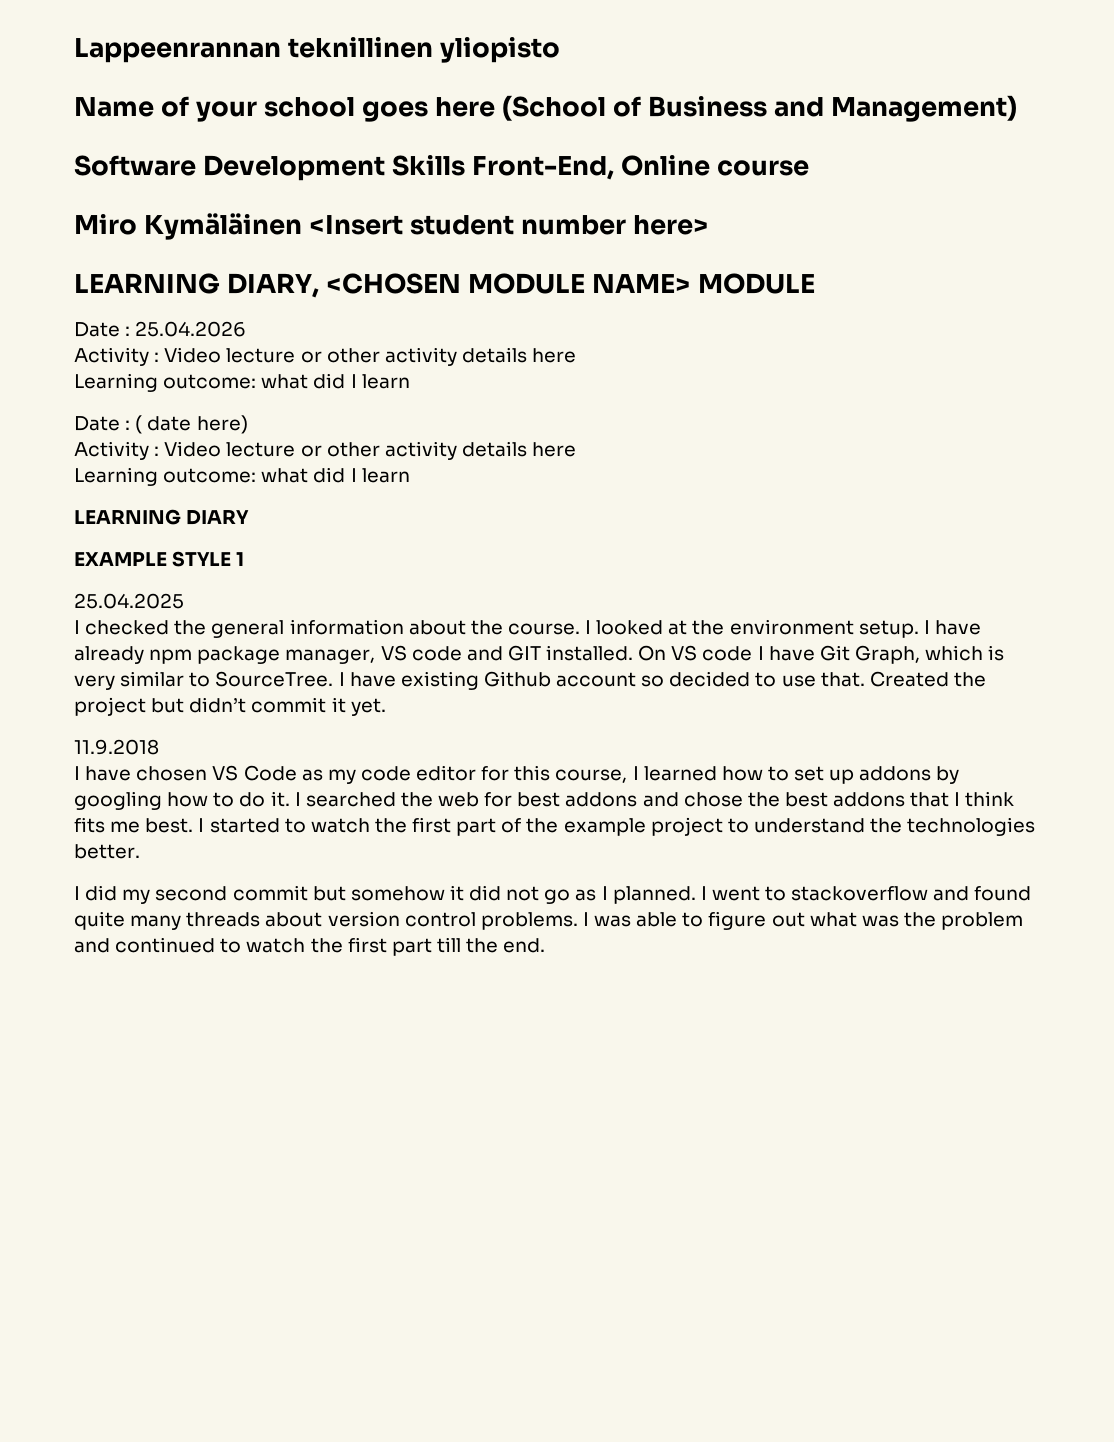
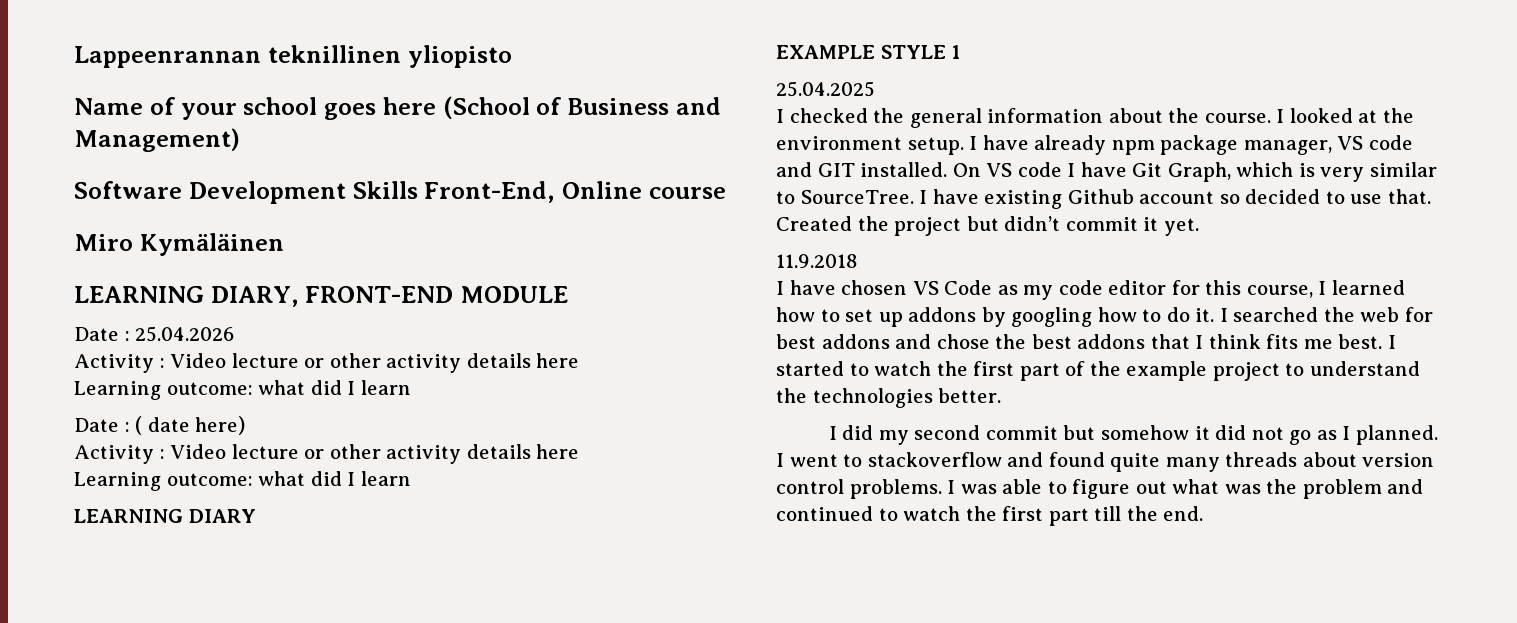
[309,215,710,235] <Insert student number here> -> (284, 244) none
[326,273,692,294] <CHOSEN MODULE NAME> -> [305,286,454,303] FRONT-END

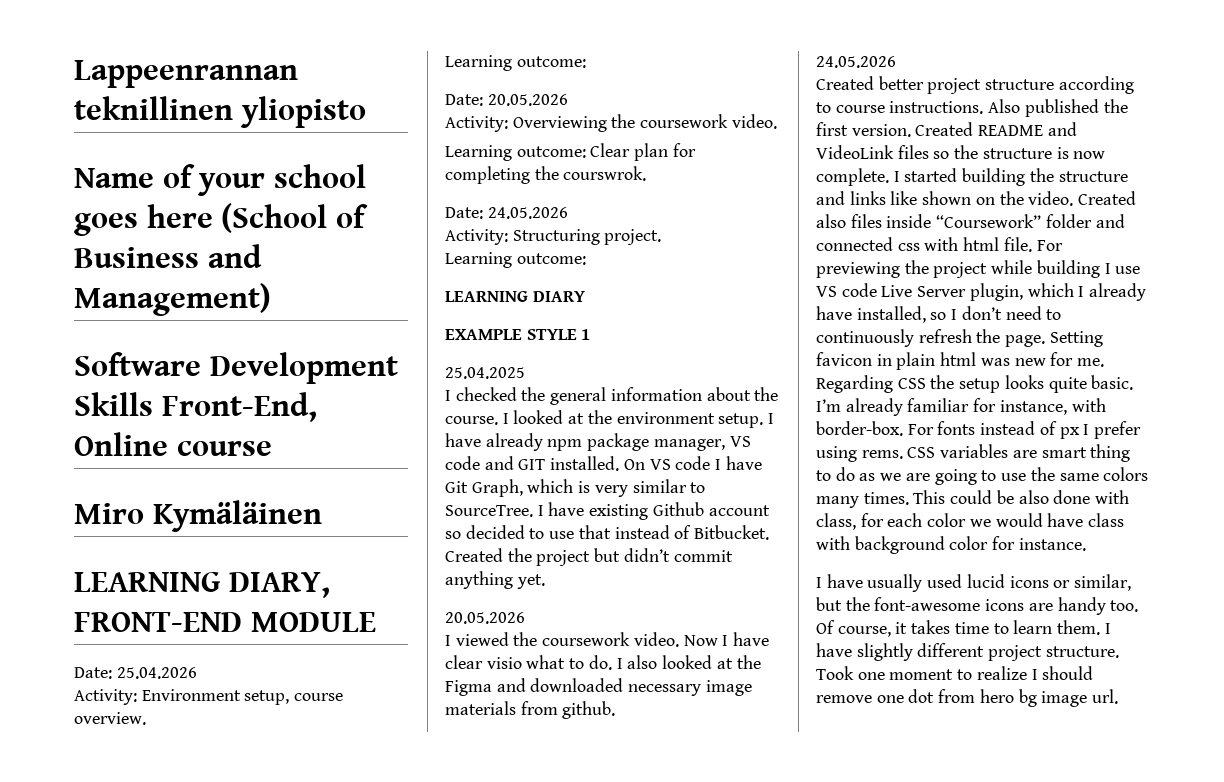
[74,327,130,341] Date : -> [74,667,112,679] Date:
[74,353,580,373] [74,380,411,400] [74,416,246,435] [74,444,580,464] [74,471,411,491] Activity : Video lecture or other activity details here // Learning outcome: what did I learn // Date : ( date here) // Activity : Video lecture or other activity details here // Learning outcome: what did I learn -> [74,689,344,705] [74,712,146,725] [445,55,586,71] [445,94,568,106] [445,114,777,132] [445,143,696,161] [445,166,647,184] [445,207,568,219] [445,229,662,245] [445,252,586,268] Activity: Environment setup, course overview. // Learning outcome: // Date: 20.05.2026 // Activity: Overviewing the coursework video. // Learning outcome: Clear plan for completing the courswrok. // Date: 24.05.2026 // Activity: Structuring project. // Learning outcome:
[1387,189,1431,204] that. -> [578,525,770,540] that instead of Bitbucket.
[1143,217,1159,231] it -> [445,571,513,589] anything
[776,254,858,268] [776,280,1405,300] [776,307,1434,327] [776,334,1396,349] [776,361,1420,381] [776,388,1002,408] [828,425,1438,445] [776,452,1435,472] [776,479,1424,499] [776,506,1204,526] 11.9.2018 // I have chosen VS Code as my code editor for this course, I learned how to set up addons by googling how to do it. I searched the web for best addons and chose the best addons that I think fits me best. I started to watch the first part of the example project to understand the technologies better. // I did my second commit but somehow it did not go as I planned. I went to stackoverflow and found quite many threads about version control problems. I was able to figure out what was the problem and continued to watch the first part till the end. -> [445,612,525,624] [445,632,770,647] [445,655,761,670] [445,678,752,696] [445,701,616,719] [816,56,896,68] [816,76,1134,94] [816,99,1128,117] [816,122,1077,137] [816,145,1106,159] [816,168,1128,186] [816,191,1137,206] [816,214,1125,228] [816,237,1063,252] [816,260,1141,278] [816,283,1147,301] [816,306,1062,323] [816,329,1103,347] [816,352,1105,370] [816,375,1134,393] [816,398,1106,416] [816,421,1142,439] [816,444,1131,462] [816,467,1149,485] [816,490,1130,508] [816,513,1125,530] [816,536,1086,554] [816,574,1132,592] [816,597,1139,615] [816,620,1111,637] [816,643,1119,661] [816,666,1094,680] [816,689,1119,707] 20.05.2026 // I viewed the coursework video. Now I have clear visio what to do. I also looked at the Figma and downloaded necessary image materials from github. // 24.05.2026 // Created better project structure according to course instructions. Also published the first version. Created README and VideoLink files so the structure is now complete. I started building the structure and links like shown on the video. Created also files inside “Coursework” folder and connected css with html file. For previewing the project while building I use VS code Live Server plugin, which I already have installed, so I don’t need to continuously refresh the page. Setting favicon in plain html was new for me. Regarding CSS the setup looks quite basic. I’m already familiar for instance, with border-box. For fonts instead of px I prefer using rems. CSS variables are smart thing to do as we are going to use the same colors many times. This could be also done with class, for each color we would have class with background color for instance. // I have usually used lucid icons or similar, but the font-awesome icons are handy too. Of course, it takes time to learn them. I have slightly different project structure. Took one moment to realize I should remove one dot from hero bg image url.

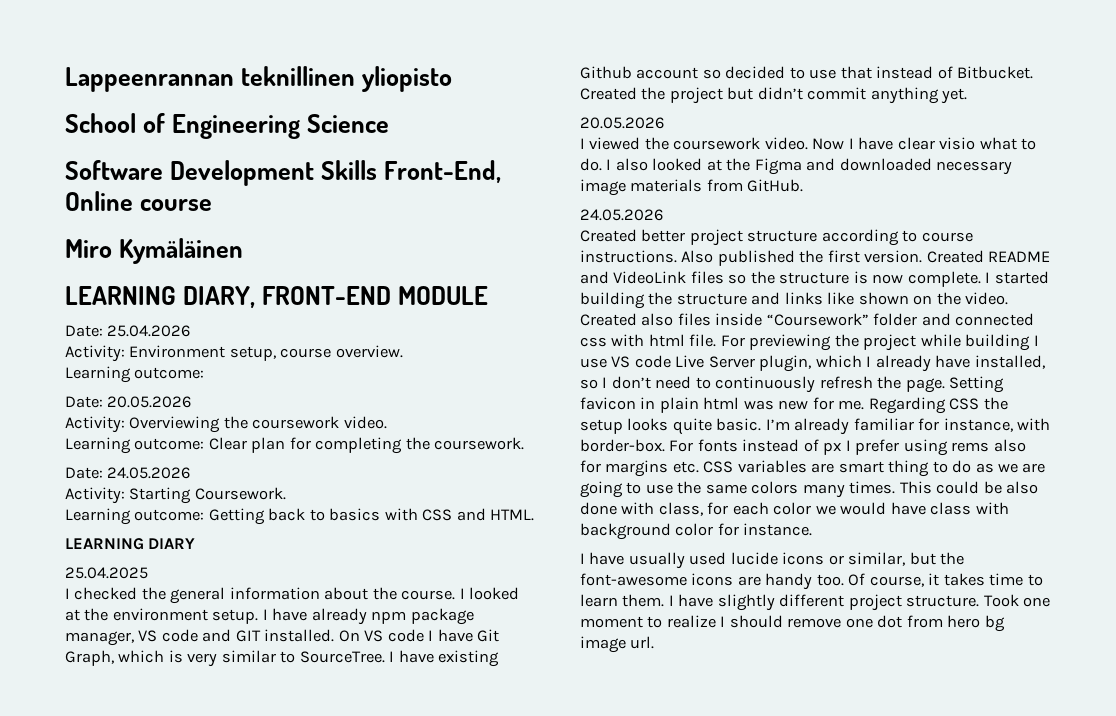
[74,164,366,196] [74,203,368,236] [74,244,262,268] [74,283,271,316] Name of your school goes here (School of Business and Management) -> [65,113,390,139] School of Engineering Science
[563,166,647,181] courswrok. -> [434,437,525,450] coursework.
[512,229,662,245] [445,252,586,268] Structuring project. // Learning outcome: -> [129,487,286,504] [65,508,535,525] Starting Coursework. // Learning outcome: Getting back to basics with CSS and HTML.
[445,329,591,340] // EXAMPLE STYLE 1 -> (196, 543) none
[562,701,616,719] github. -> [747,179,804,192] GitHub.
[861,450,903,459] rems. -> [951,439,1026,452] [580,460,699,477] rems also for margins etc.
[966,574,1005,588] lucid -> [730,552,778,565] lucide

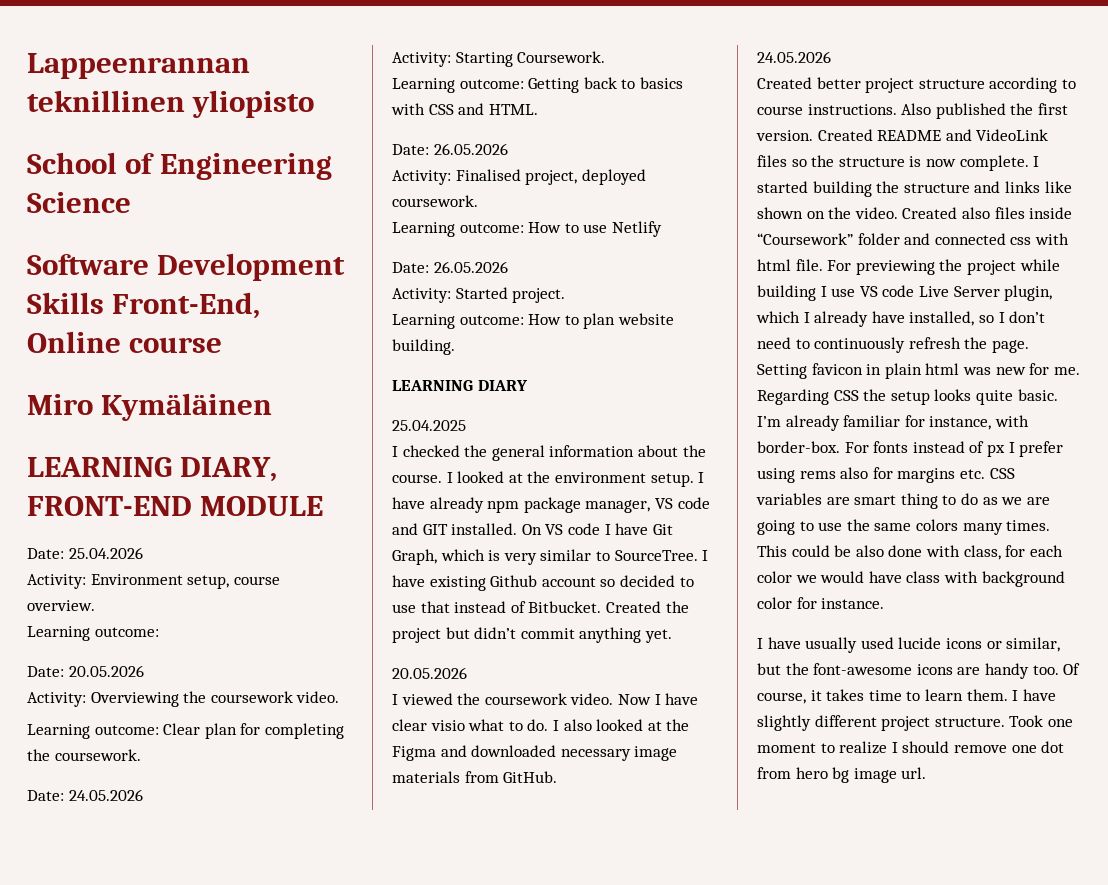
(535, 515) none -> [392,143,508,155] [392,169,646,185] [392,195,478,207] [392,221,662,237] [392,261,508,273] [392,287,566,303] [392,313,674,329] [392,339,455,355] // Date: 26.05.2026 // Activity: Finalised project, deployed coursework. // Learning outcome: How to use Netlify // Date: 26.05.2026 // Activity: Started project. // Learning outcome: How to plan website building.

